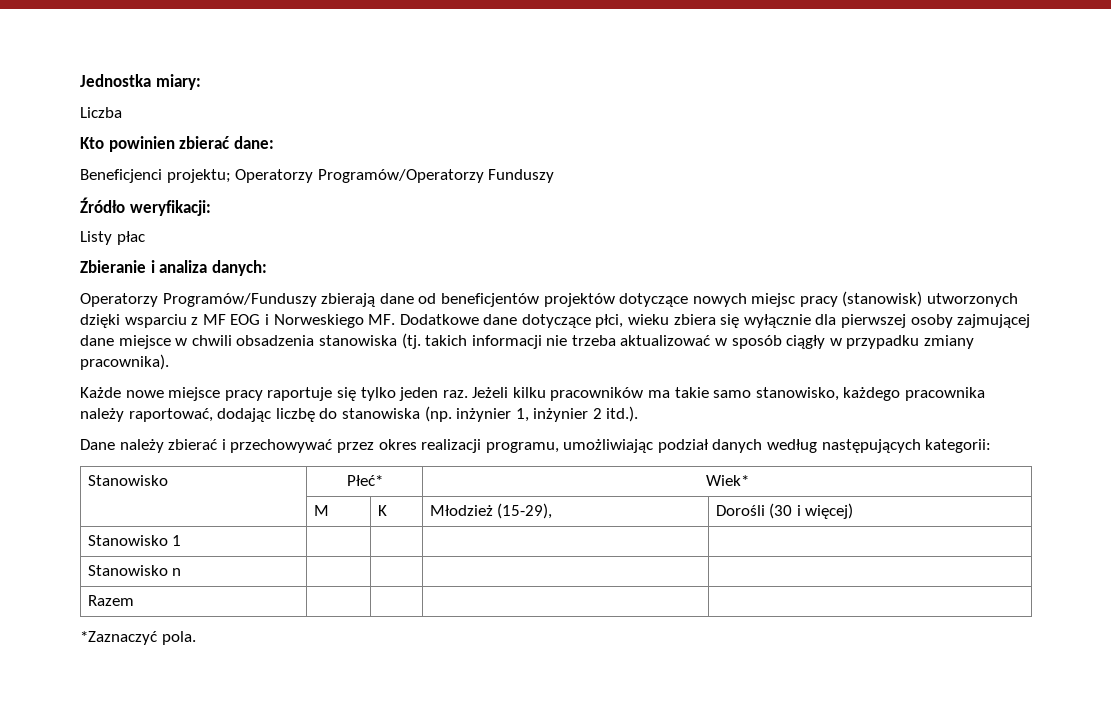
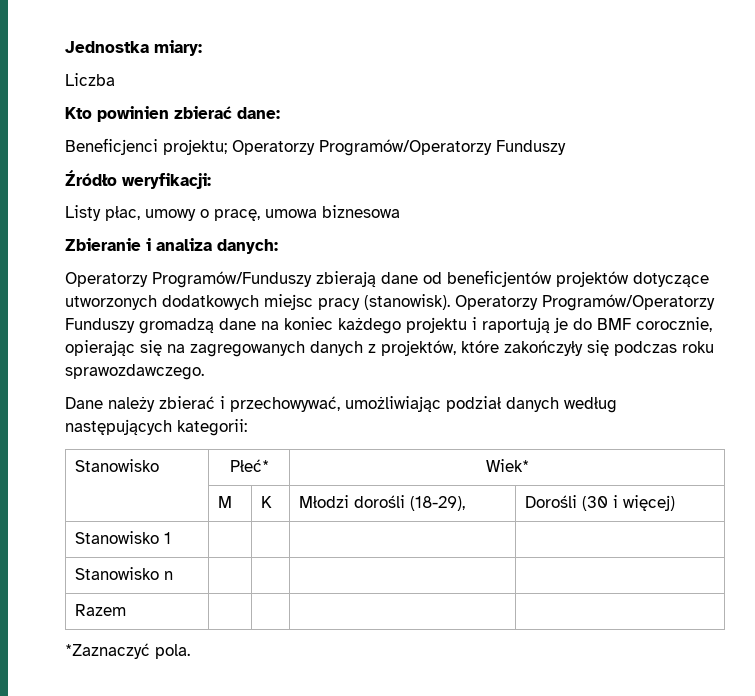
[116,231,145,245] płac -> [105,205,400,221] płac, umowy o pracę, umowa biznesowa
[692,291,1019,307] [80,314,1031,328] [80,333,975,349] [80,354,169,370] [80,387,986,401] [80,406,639,422] nowych miejsc pracy (stanowisk) utworzonych dzięki wsparciu z MF EOG i Norweskiego MF. Dodatkowe dane dotyczące płci, wieku zbiera się wyłącznie dla pierwszej osoby zajmującej dane miejsce w chwili obsadzenia stanowiska (tj. takich informacji nie trzeba aktualizować w sposób ciągły w przypadku zmiany pracownika). // Każde nowe miejsce pracy raportuje się tylko jeden raz. Jeżeli kilku pracowników ma takie samo stanowisko, każdego pracownika należy raportować, dodając liczbę do stanowiska (np. inżynier 1, inżynier 2 itd.). -> [65,294,715,311] [65,317,712,334] [65,340,714,357] [65,364,204,380] utworzonych dodatkowych miejsc pracy (stanowisk). Operatorzy Programów/Operatorzy Funduszy gromadzą dane na koniec każdego projektu i raportują je do BMF corocznie, opierając się na zagregowanych danych z projektów, które zakończyły się podczas roku sprawozdawczego.
[230,439,559,453] przechowywać przez okres realizacji programu, -> [230,396,340,412] przechowywać,
[429,503,553,519] Młodzież (15-29), -> [299,495,466,511] Młodzi dorośli (18-29),

